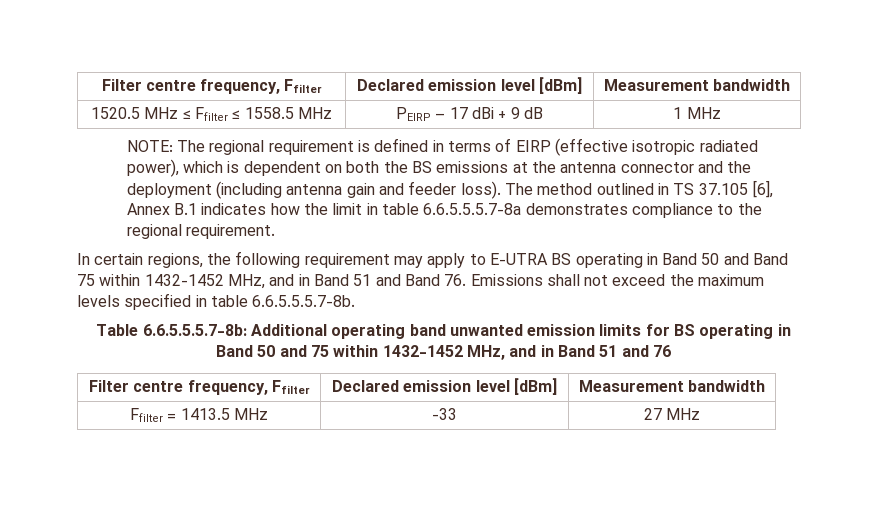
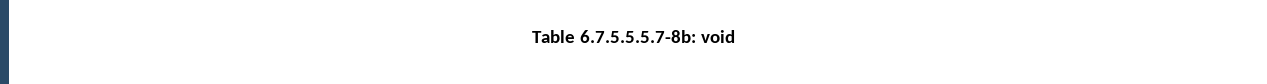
[101,79,323,94] [357,77,582,94] [603,79,791,91] [91,107,332,121] [396,107,543,121] [673,107,721,119] [126,138,758,156] [126,159,752,177] [126,180,774,199] [126,203,762,218] [126,224,276,239] [77,251,789,268] [77,274,765,289] [77,293,356,310] [96,324,791,339] [216,345,671,360] [89,380,310,395] [332,378,557,395] [578,380,766,392] [130,408,268,422] [432,408,457,420] [643,408,701,420] Filter centre frequency, Ffilter | Declared emission level [dBm] | Measurement bandwidth // 1520.5 MHz ≤ Ffilter ≤ 1558.5 MHz | PEIRP – 17 dBi + 9 dB | 1 MHz // NOTE: The regional requirement is defined in terms of EIRP (effective isotropic radiated power), which is dependent on both the BS emissions at the antenna connector and the deployment (including antenna gain and feeder loss). The method outlined in TS 37.105 [6], Annex B.1 indicates how the limit in table 6.6.5.5.5.7-8a demonstrates compliance to the regional requirement. // In certain regions, the following requirement may apply to E-UTRA BS operating in Band 50 and Band 75 within 1432-1452 MHz, and in Band 51 and Band 76. Emissions shall not exceed the maximum levels specified in table 6.6.5.5.5.7-8b. // Table 6.6.5.5.5.7-8b: Additional operating band unwanted emission limits for BS operating in Band 50 and 75 within 1432-1452 MHz, and in Band 51 and 76 // Filter centre frequency, Ffilter | Declared emission level [dBm] | Measurement bandwidth // Ffilter = 1413.5 MHz | -33 | 27 MHz -> [532,30,735,43] Table 6.7.5.5.5.7-8b: void

